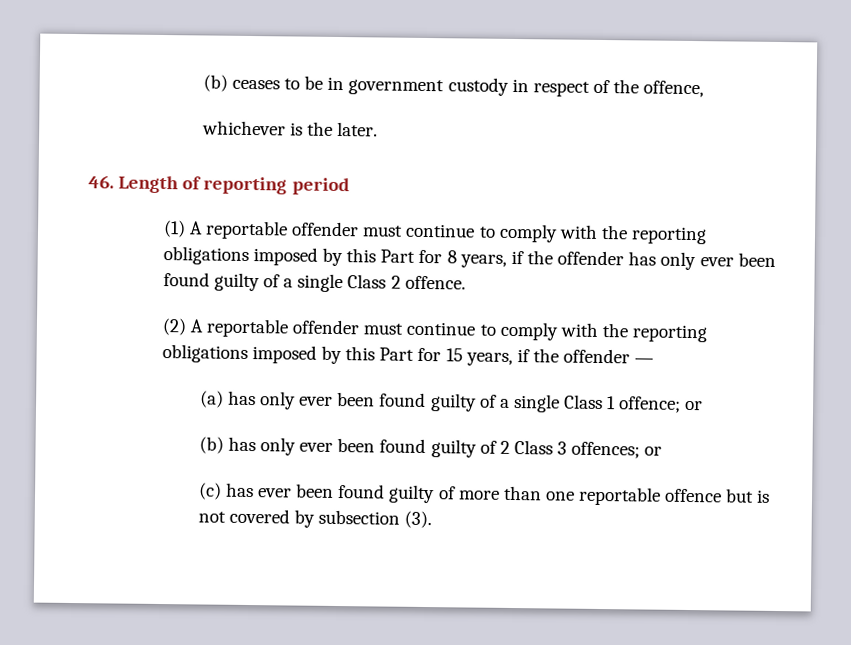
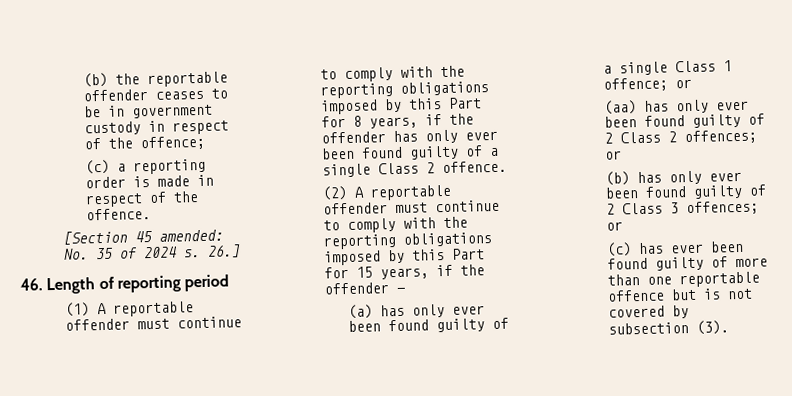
[202,74,228,92] (b) -> [82,71,228,88] [82,89,148,102] (b) the reportable offender
[643,80,705,98] [201,120,379,137] offence, // whichever is the later. -> [139,135,205,151] [84,158,206,175] [84,174,214,189] [84,191,199,208] [85,208,151,221] [63,229,225,245] [63,244,242,260] offence; // (c) a reporting order is made in respect of the offence. // [Section 45 amended: No. 35 of 2024 s. 26.]
(704, 405) none -> [603,99,749,115] [603,113,765,128] [603,129,757,145] [604,150,622,160] // (aa) has only ever been found guilty of 2 Class 2 offences; or

